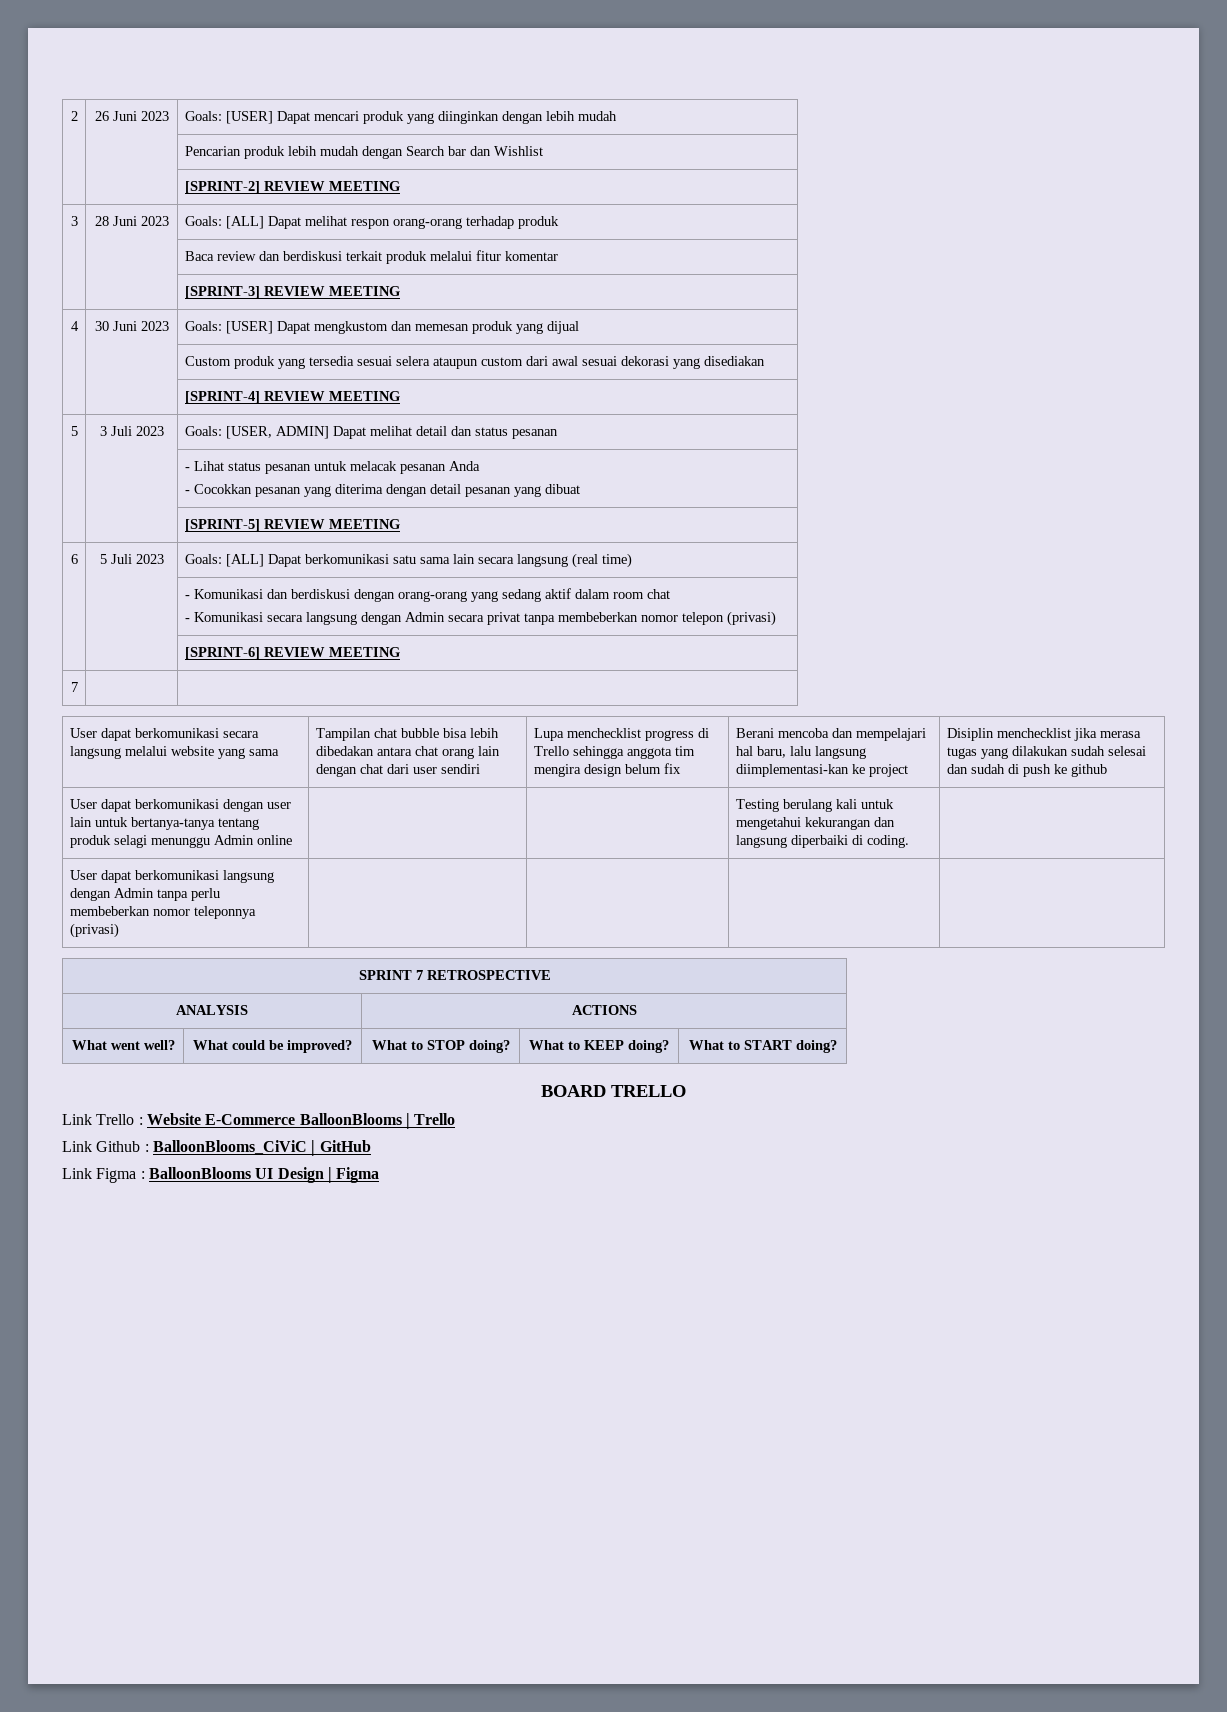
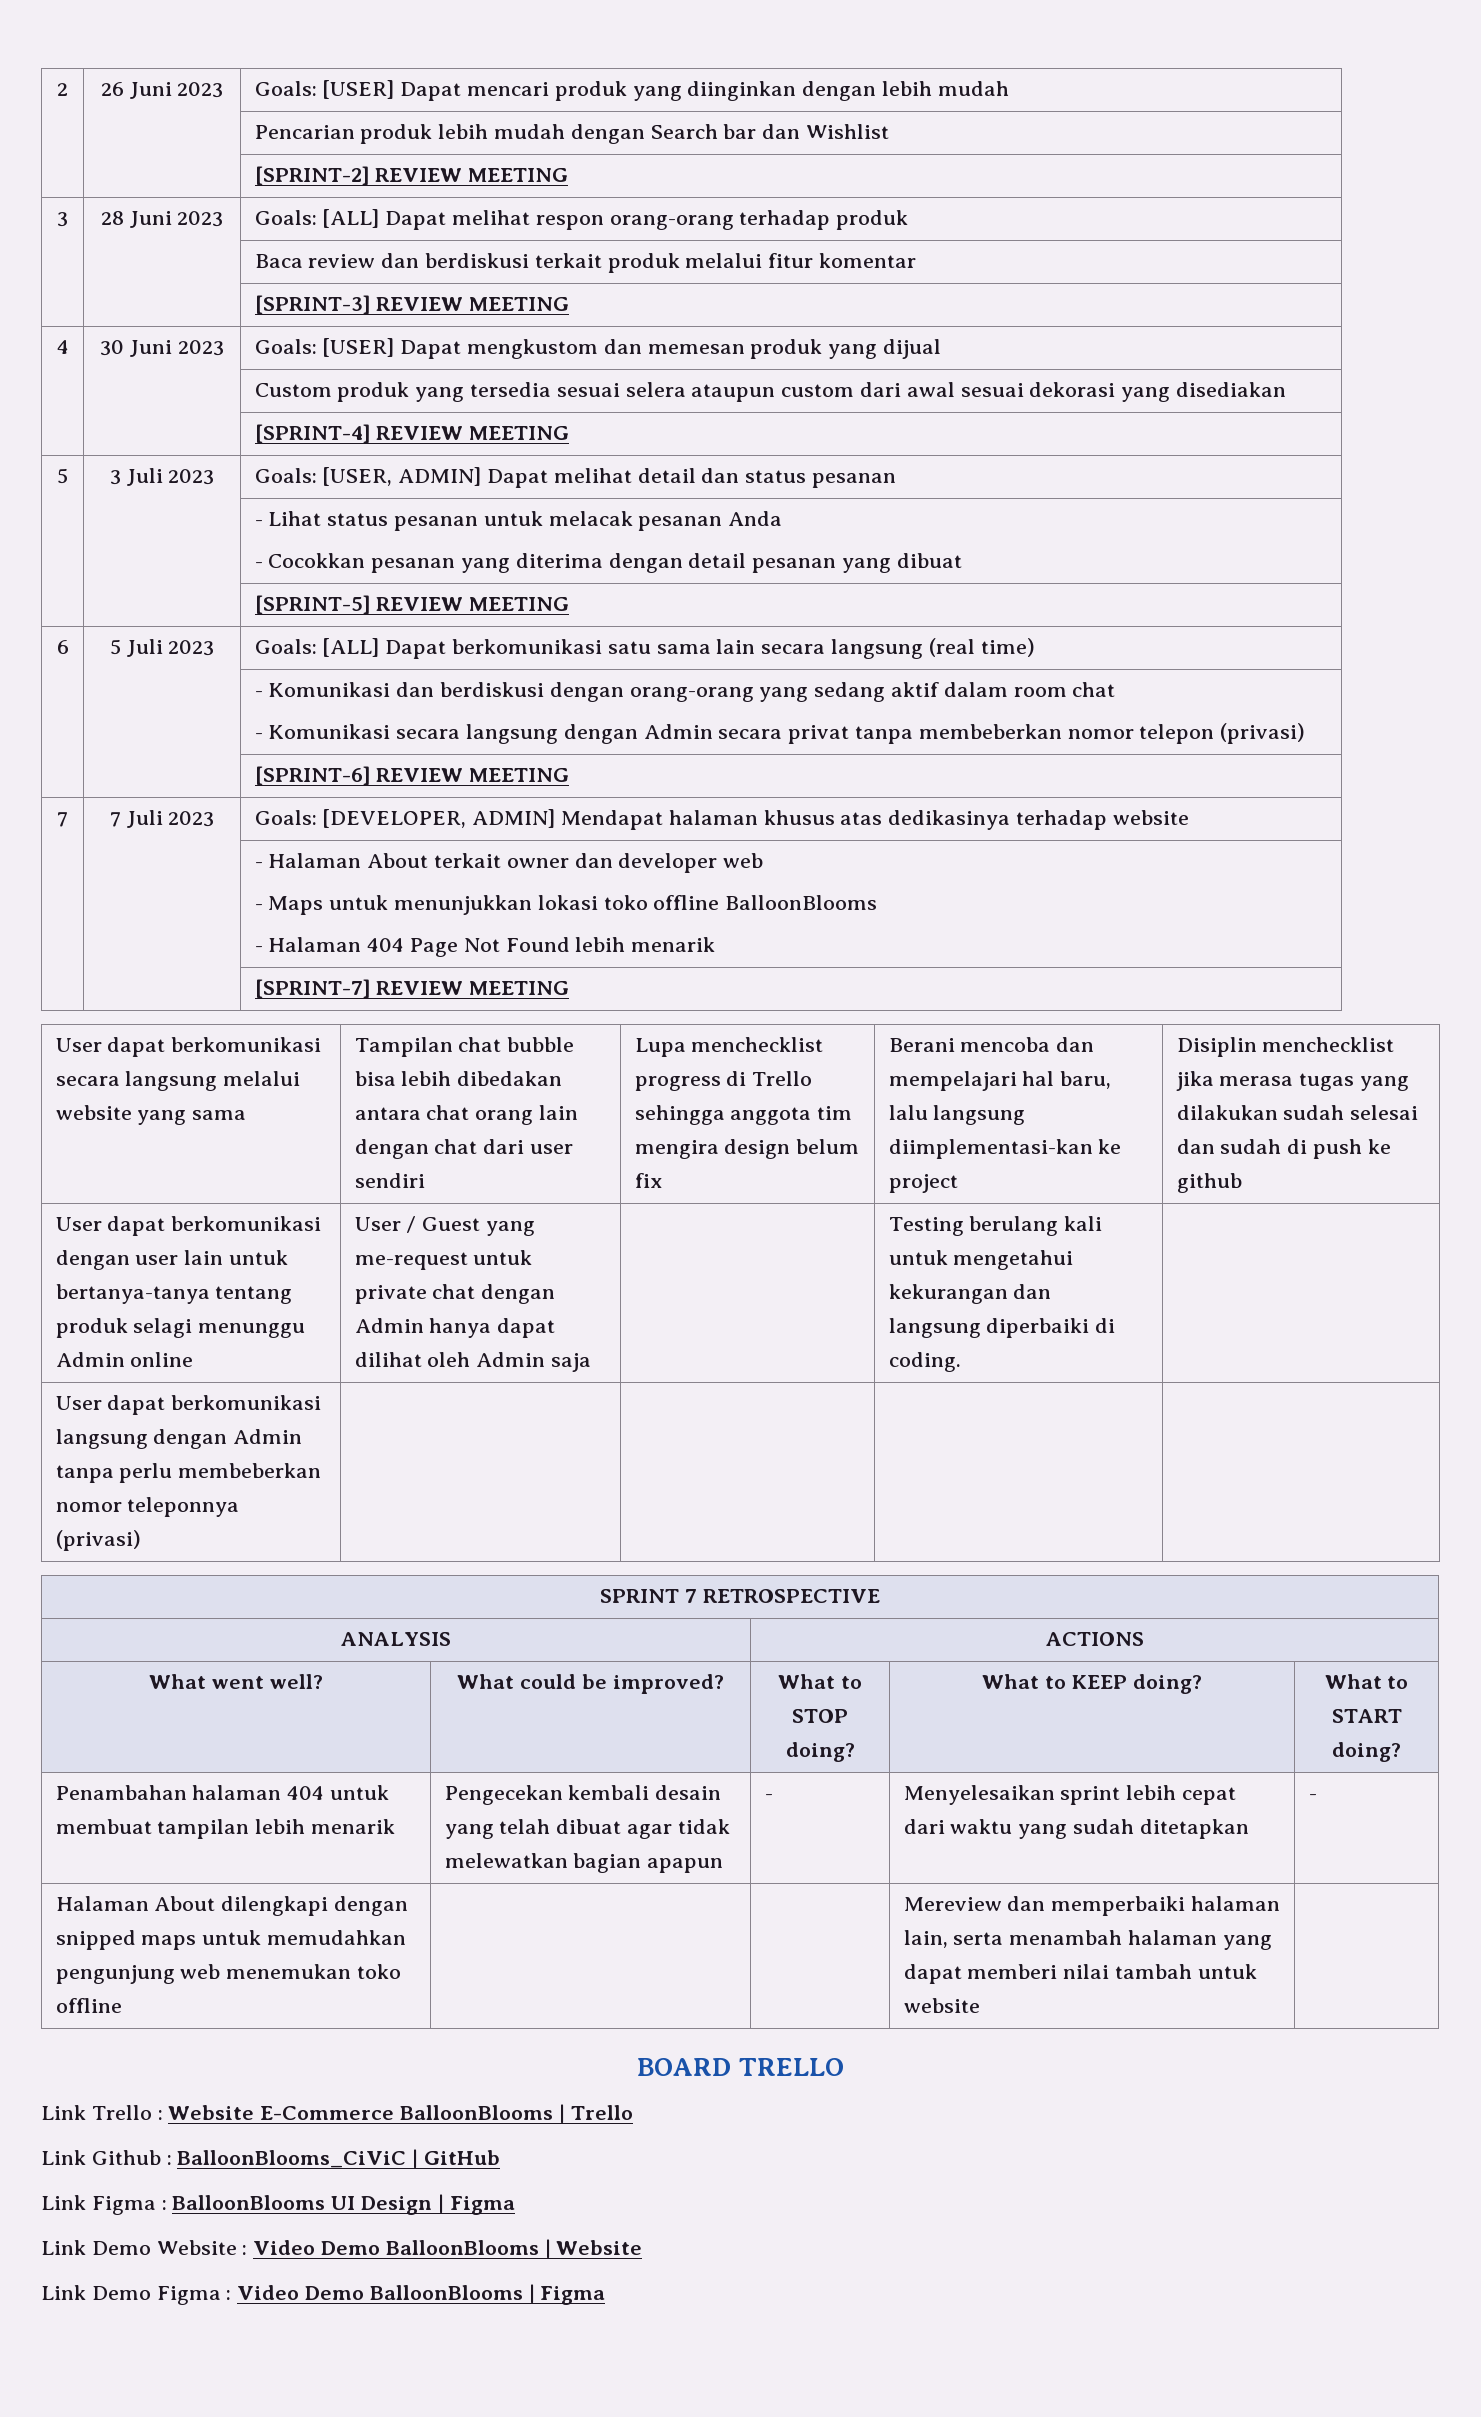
(78, 687) | -> [109,810,215,828] [254,809,1189,830] [254,853,764,873] [254,895,878,915] [254,937,716,957] [254,979,570,998] 7 Juli 2023 | Goals: [DEVELOPER, ADMIN] Mendapat halaman khusus atas dedikasinya terhadap website // | | - Halaman About terkait owner dan developer web // - Maps untuk menunjukkan lokasi toko offline BalloonBlooms // - Halaman 404 Page Not Found lebih menarik // | | [SPRINT-7] REVIEW MEETING
(292, 840) none -> [354,1216,535,1236] [354,1250,533,1270] [354,1284,556,1304] [354,1318,556,1338] [354,1352,591,1372] User / Guest yang me-request untuk private chat dengan Admin hanya dapat dilihat oleh Admin saja
(837, 1046) none -> [55,1785,389,1800] [55,1819,395,1839] [444,1785,722,1805] [444,1819,730,1839] [444,1853,724,1873] [764,1794,773,1800] [903,1785,1236,1805] [903,1819,1249,1839] [1308,1794,1317,1800] [55,1896,408,1916] [55,1930,406,1950] [55,1964,401,1984] [55,1998,122,2013] [903,1896,1280,1916] [903,1930,1272,1950] [903,1964,1257,1984] [903,1998,980,2013] // Penambahan halaman 404 untuk membuat tampilan lebih menarik | Pengecekan kembali desain yang telah dibuat agar tidak melewatkan bagian apapun | - | Menyelesaikan sprint lebih cepat dari waktu yang sudah ditetapkan | - // Halaman About dilengkapi dengan snipped maps untuk memudahkan pengunjung web menemukan toko offline | | | Mereview dan memperbaiki halaman lain, serta menambah halaman yang dapat memberi nilai tambah untuk website |
(380, 1175) none -> [41,2239,643,2258] [41,2284,606,2305] // Link Demo Website : Video Demo BalloonBlooms | Website // Link Demo Figma : Video Demo BalloonBlooms | Figma

